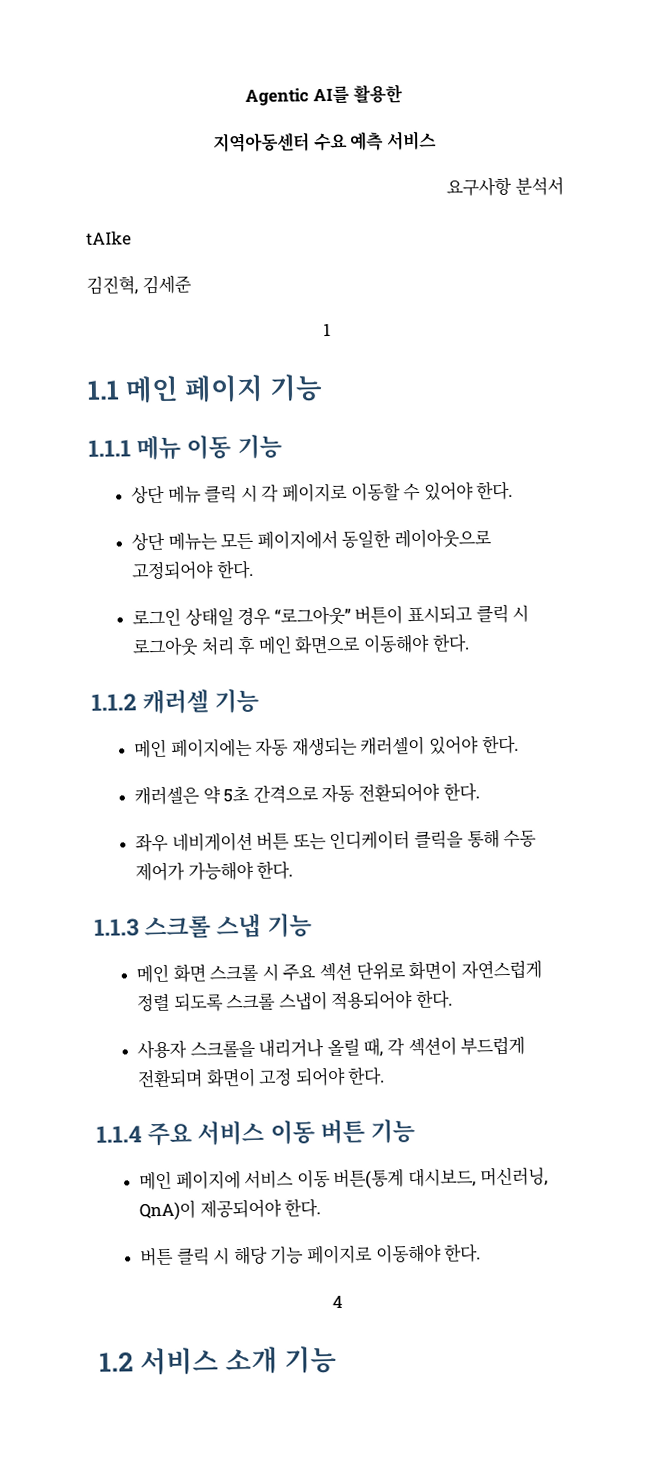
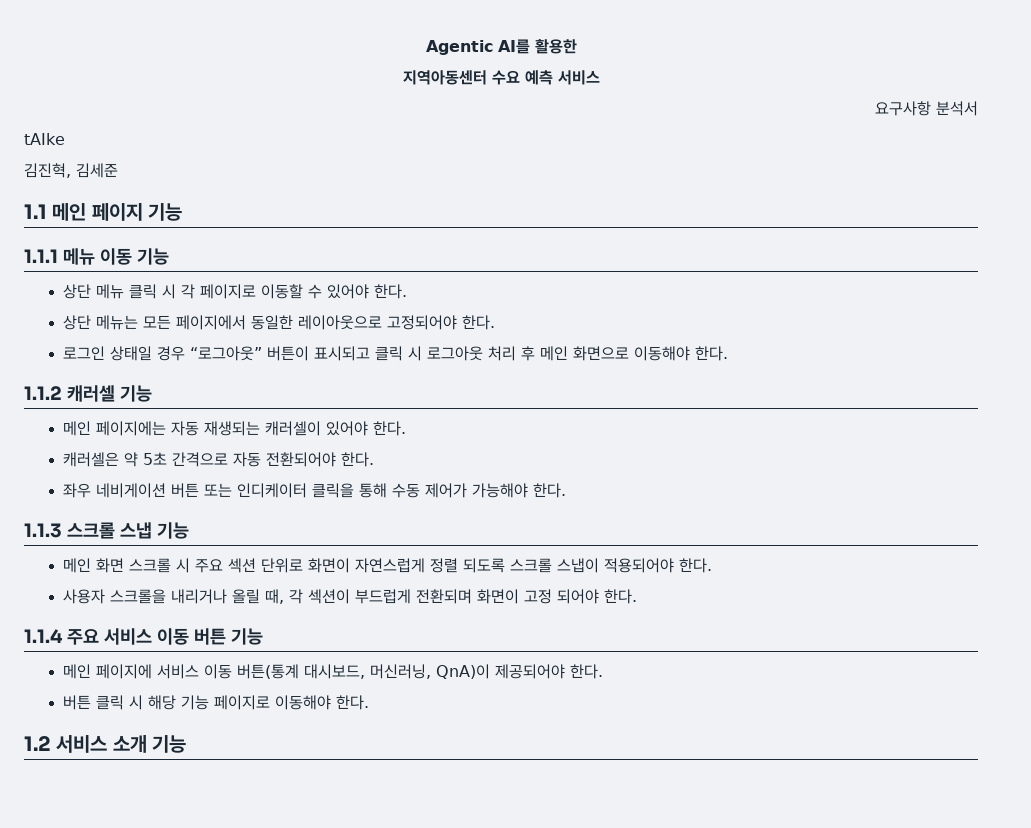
[322,322,331,337] // 1 -> (118, 170) none
[332,1294,343,1309] // 4 -> (370, 702) none

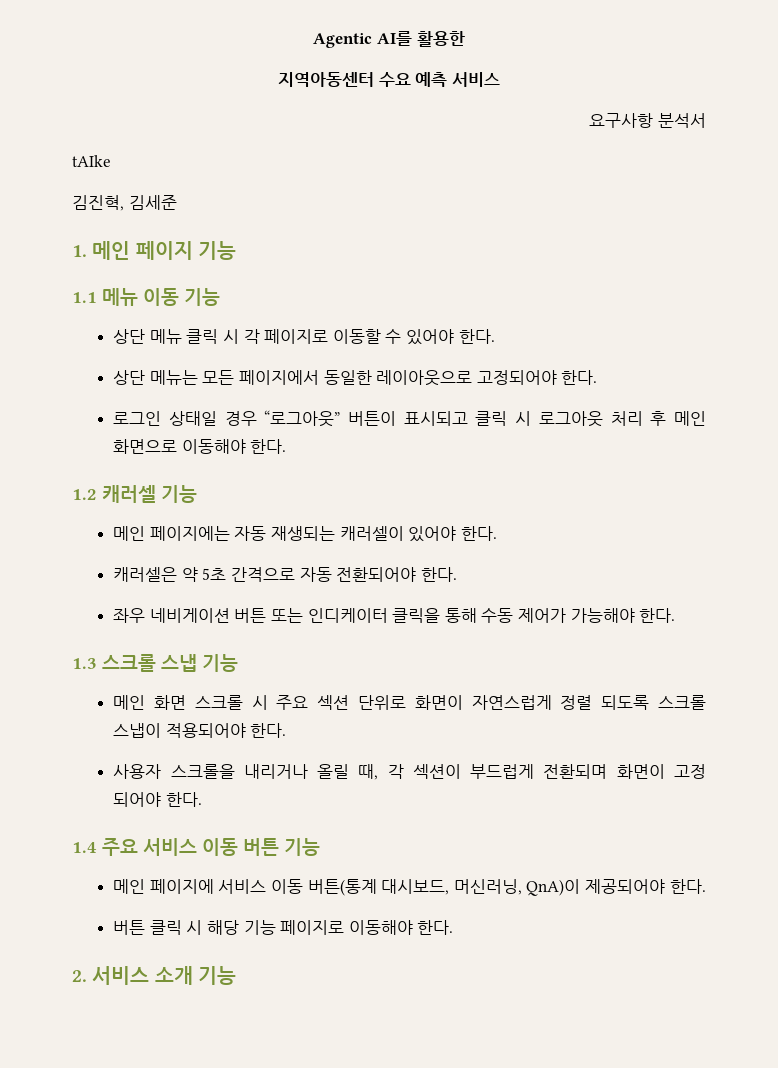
[24,204,47,219] 1.1 -> [72,245,87,257] 1.
[24,249,58,263] 1.1.1 -> [72,292,97,303] 1.1
[24,386,62,400] 1.1.2 -> [72,489,97,500] 1.2
[24,523,62,538] 1.1.3 -> [72,658,97,669] 1.3
[24,629,63,643] 1.1.4 -> [72,842,97,853] 1.4
[24,735,51,751] 1.2 -> [72,970,87,982] 2.

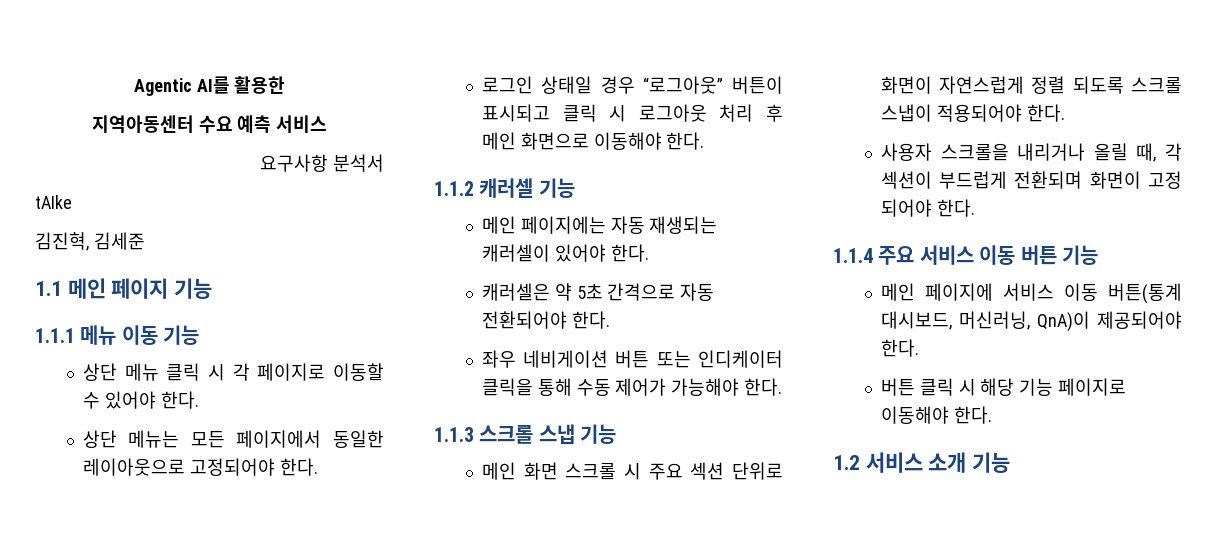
[72,245,87,257] 1. -> [35,281,62,296] 1.1
[72,292,97,303] 1.1 -> [35,328,75,343] 1.1.1
[72,489,97,500] 1.2 -> [434,181,474,196] 1.1.2
[72,658,97,669] 1.3 -> [434,427,474,442] 1.1.3
[72,842,97,853] 1.4 -> [833,248,873,263] 1.1.4
[72,970,87,982] 2. -> [833,455,860,470] 1.2

